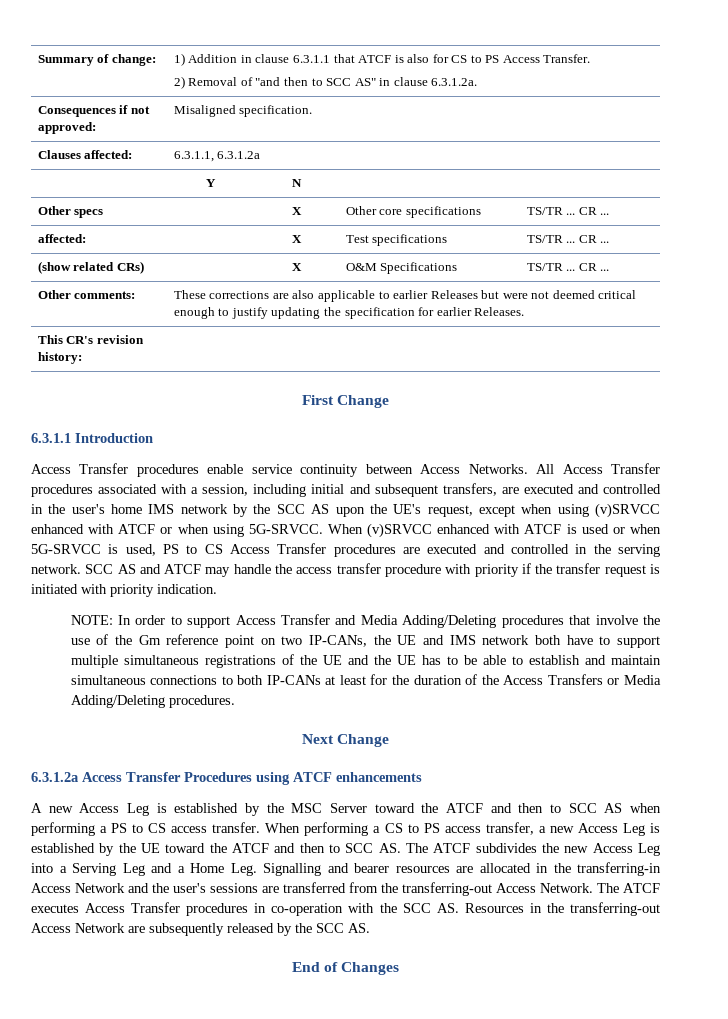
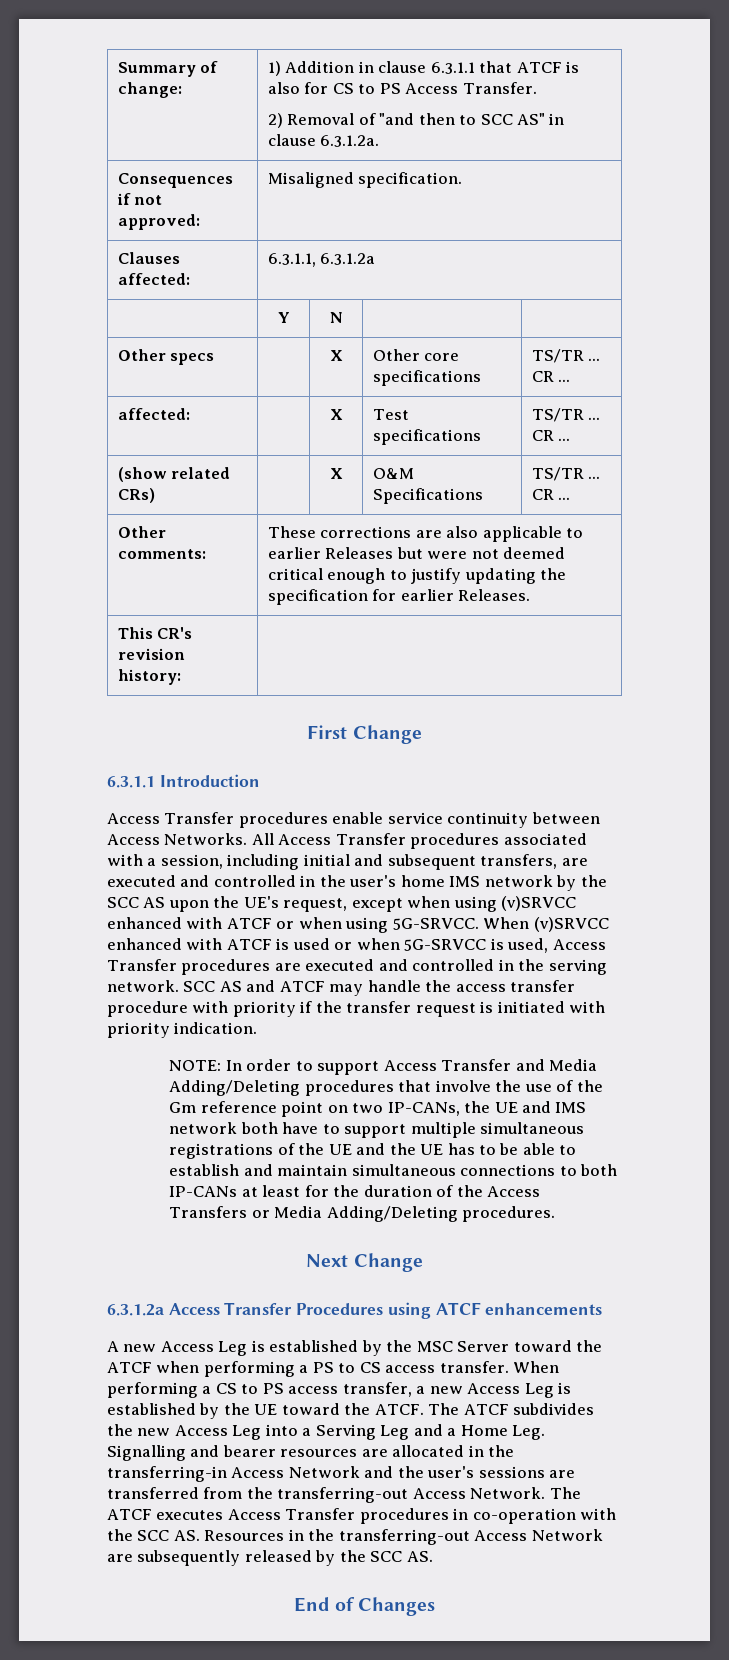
[163,544,223,554] PS to CS -> (549, 945) none
[490,803,623,813] and then to SCC AS -> (152, 1367) none
[232,843,401,853] ATCF and then to SCC AS. -> [374,1404,424,1415] ATCF.

